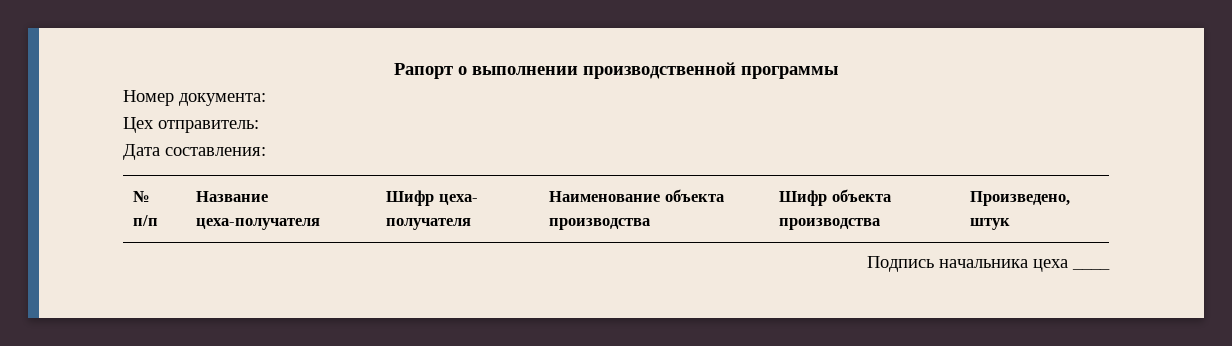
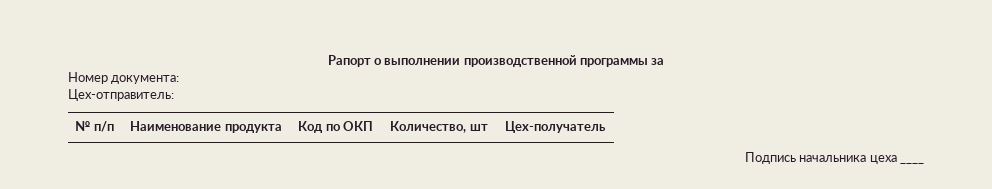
(838, 72) none -> [651,58,665,65] за
[123,117,259,133] [123,144,266,160] [133,190,151,202] [133,215,159,226] [196,191,269,202] [196,218,321,230] [386,190,478,206] [386,218,472,230] [549,189,724,202] [549,218,651,230] [779,189,891,206] [779,218,881,230] [970,191,1071,206] [970,218,1011,230] Цех отправитель: // Дата составления: // № п/п | Название цеха-получателя | Шифр цеха- получателя | Наименование объекта производства | Шифр объекта производства | Произведено, штук -> [68,89,174,101] [75,121,114,132] [130,121,282,133] [298,121,374,133] [390,121,488,133] [505,121,607,133] Цех-отправитель: // № п/п | Наименование продукта | Код по ОКП | Количество, шт | Цех-получатель

